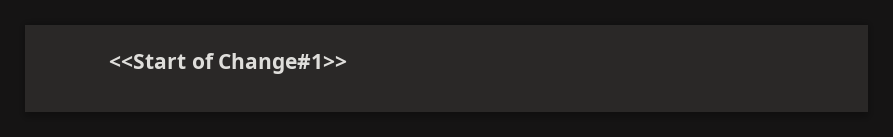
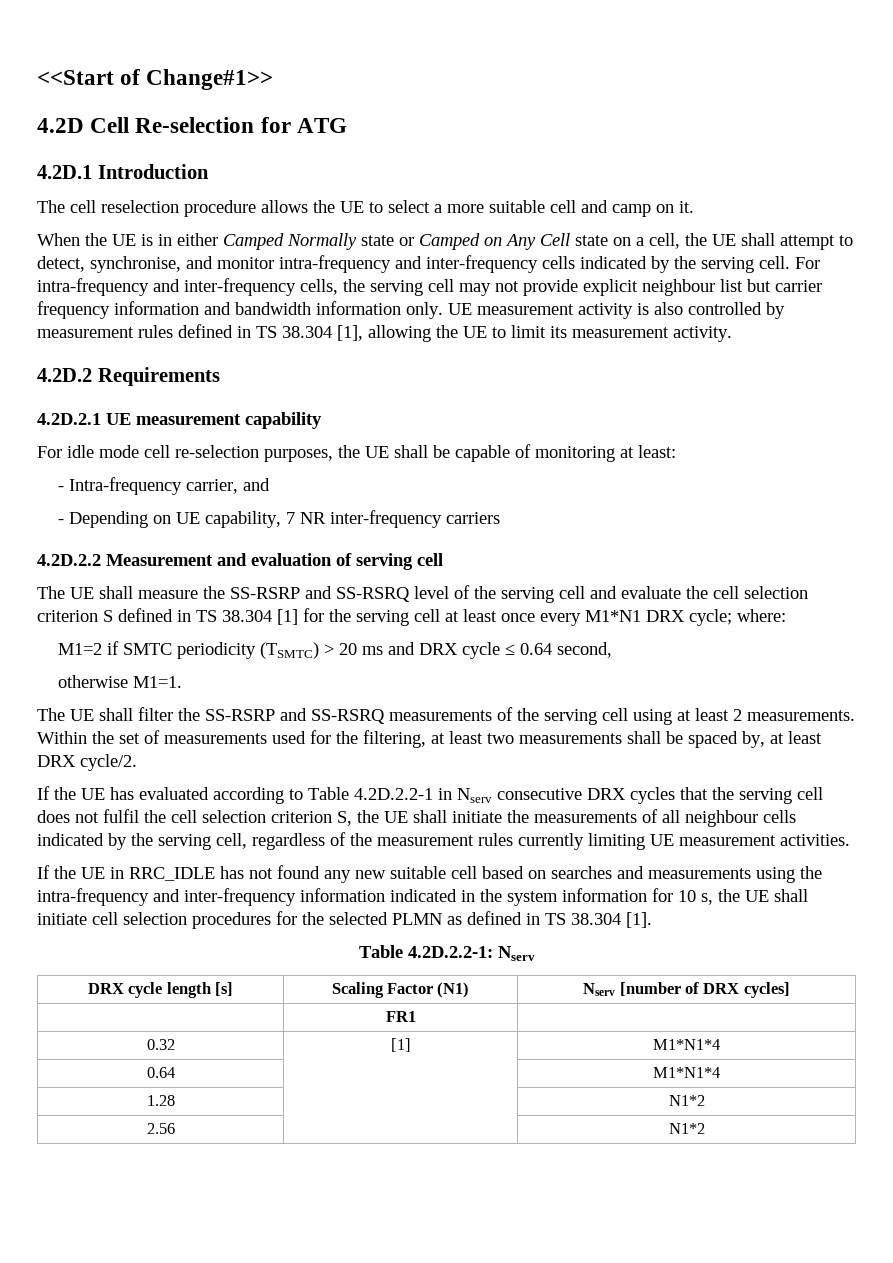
(348, 63) none -> [37,117,347,133] [37,164,209,179] [37,200,694,217] [37,233,853,250] [37,255,820,273] [37,278,822,296] [37,301,785,319] [37,324,732,342] [37,367,220,386] [37,412,322,429] [37,444,676,462] [58,477,271,495] [58,510,501,528] [37,553,443,570] [37,585,808,603] [37,608,786,626] [58,641,613,659] [58,675,183,688] [37,707,855,725] [37,730,822,748] [37,754,137,771] [37,786,823,804] [37,809,796,827] [37,832,850,850] [37,865,822,883] [37,888,808,906] [37,911,652,929] [358,945,535,961] [87,982,234,998] [331,982,470,998] [583,982,790,998] [385,1011,416,1022] [146,1039,175,1050] [390,1038,411,1052] [653,1039,720,1050] [146,1067,175,1078] [653,1067,720,1078] [146,1095,175,1106] [668,1095,705,1106] [146,1123,175,1134] [668,1123,705,1134] // 4.2D Cell Re-selection for ATG // 4.2D.1 Introduction // The cell reselection procedure allows the UE to select a more suitable cell and camp on it. // When the UE is in either Camped Normally state or Camped on Any Cell state on a cell, the UE shall attempt to detect, synchronise, and monitor intra-frequency and inter-frequency cells indicated by the serving cell. For intra-frequency and inter-frequency cells, the serving cell may not provide explicit neighbour list but carrier frequency information and bandwidth information only. UE measurement activity is also controlled by measurement rules defined in TS 38.304 [1], allowing the UE to limit its measurement activity. // 4.2D.2 Requirements // 4.2D.2.1 UE measurement capability // For idle mode cell re-selection purposes, the UE shall be capable of monitoring at least: // - Intra-frequency carrier, and // - Depending on UE capability, 7 NR inter-frequency carriers // 4.2D.2.2 Measurement and evaluation of serving cell // The UE shall measure the SS-RSRP and SS-RSRQ level of the serving cell and evaluate the cell selection criterion S defined in TS 38.304 [1] for the serving cell at least once every M1*N1 DRX cycle; where: // M1=2 if SMTC periodicity (TSMTC) > 20 ms and DRX cycle ≤ 0.64 second, // otherwise M1=1. // The UE shall filter the SS-RSRP and SS-RSRQ measurements of the serving cell using at least 2 measurements. Within the set of measurements used for the filtering, at least two measurements shall be spaced by, at least DRX cycle/2. // If the UE has evaluated according to Table 4.2D.2.2-1 in Nserv consecutive DRX cycles that the serving cell does not fulfil the cell selection criterion S, the UE shall initiate the measurements of all neighbour cells indicated by the serving cell, regardless of the measurement rules currently limiting UE measurement activities. // If the UE in RRC_IDLE has not found any new suitable cell based on searches and measurements using the intra-frequency and inter-frequency information indicated in the system information for 10 s, the UE shall initiate cell selection procedures for the selected PLMN as defined in TS 38.304 [1]. // Table 4.2D.2.2-1: Nserv // DRX cycle length [s] | Scaling Factor (N1) | Nserv [number of DRX cycles] // | FR1 | // 0.32 | [1] | M1*N1*4 // 0.64 | | M1*N1*4 // 1.28 | | N1*2 // 2.56 | | N1*2

